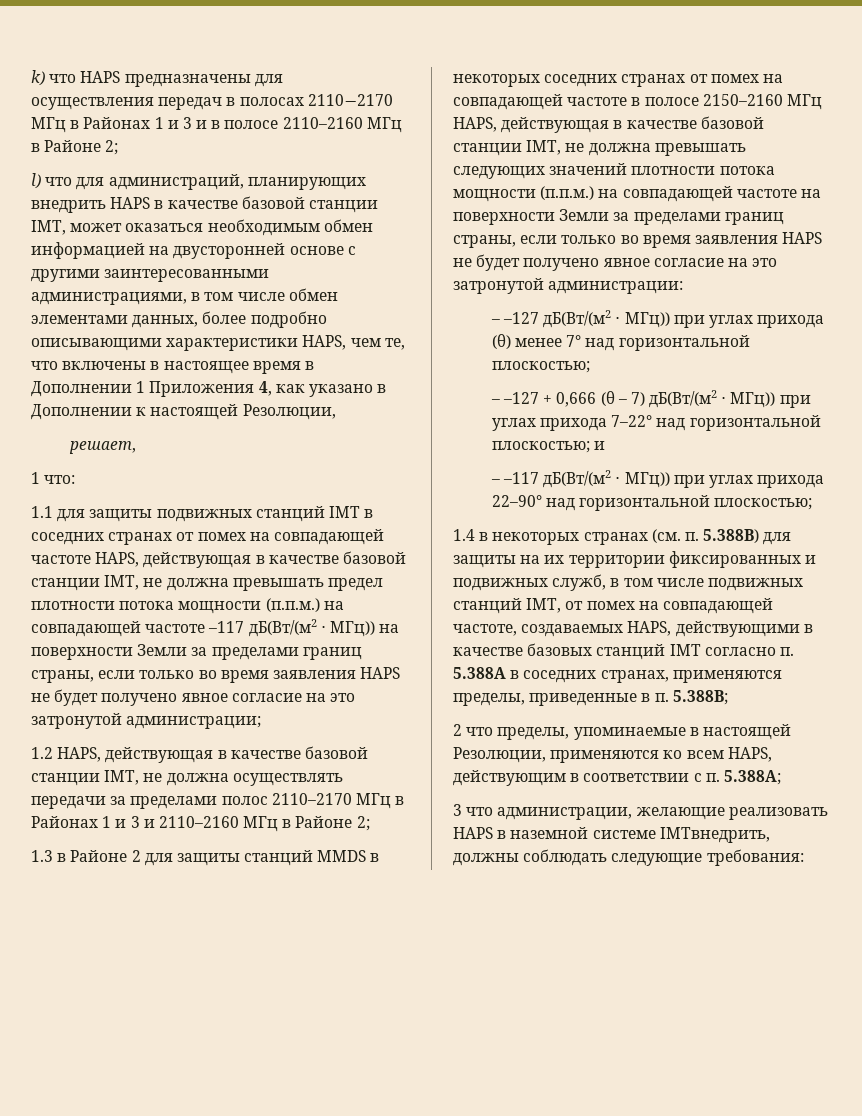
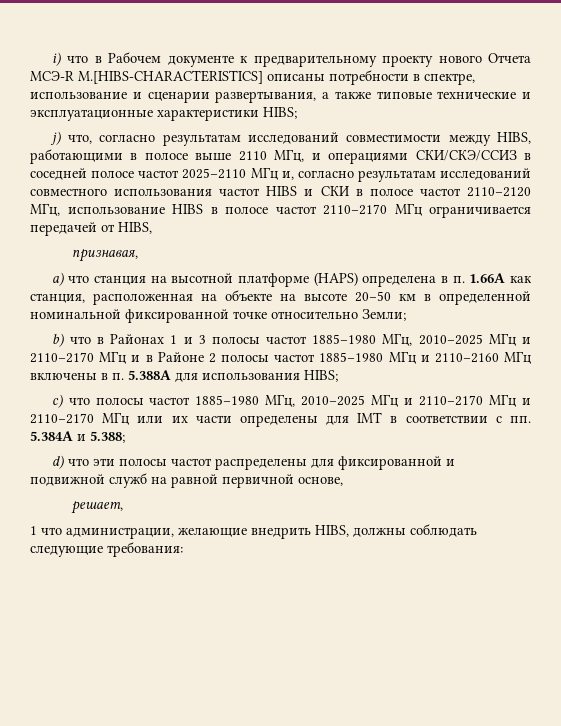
[31,70,283,87] [31,94,393,110] [31,117,402,133] [31,140,119,155] [31,173,366,190] [31,196,378,213] [31,219,373,236] [31,242,356,259] [31,269,270,282] [31,288,338,305] [31,311,327,328] [31,335,405,351] [31,361,314,374] [31,381,387,397] [31,404,336,420] [68,441,136,454] [31,472,76,484] [31,506,374,522] [31,529,384,545] [31,551,406,568] [31,575,383,591] [31,598,344,614] [31,619,400,637] [31,644,362,660] [31,667,401,683] [31,689,356,706] [31,713,262,729] [31,746,368,763] [31,770,343,786] [31,793,405,809] [31,816,370,832] [31,850,380,866] [453,74,783,87] [453,94,822,110] [453,116,764,133] [453,140,746,156] [453,163,775,179] [453,186,821,202] [453,209,784,225] [453,232,823,248] [453,254,778,271] [453,278,684,294] [490,310,825,328] [491,334,750,351] [491,361,590,373] [490,390,811,408] [491,415,821,431] [491,441,605,453] [490,470,825,488] [491,495,813,511] [453,529,792,545] [453,551,816,568] [453,574,803,591] [453,598,773,614] [453,621,813,637] [453,643,794,660] [453,667,782,683] [453,690,728,706] [453,724,791,740] [453,747,772,763] [453,770,781,786] [453,804,828,820] [453,827,770,843] k) что HAPS предназначены для осуществления передач в полосах 2110−2170 МГц в Районах 1 и 3 и в полосе 2110–2160 МГц в Районе 2; // l) что для администраций, планирующих внедрить HAPS в качестве базовой станции IMT, может оказаться необходимым обмен информацией на двусторонней основе с другими заинтересованными администрациями, в том числе обмен элементами данных, более подробно описывающими характеристики HAPS, чем те, что включены в настоящее время в Дополнении 1 Приложения 4, как указано в Дополнении к настоящей Резолюции, // решает, // 1 что: // 1.1 для защиты подвижных станций IMT в соседних странах от помех на совпадающей частоте HAPS, действующая в качестве базовой станции IMT, не должна превышать предел плотности потока мощности (п.п.м.) на совпадающей частоте –117 дБ(Вт/(м2 ⋅ МГц)) на поверхности Земли за пределами границ страны, если только во время заявления HAPS не будет получено явное согласие на это затронутой администрации; // 1.2 HAPS, действующая в качестве базовой станции IMT, не должна осуществлять передачи за пределами полос 2110–2170 МГц в Районах 1 и 3 и 2110–2160 МГц в Районе 2; // 1.3 в Районе 2 для защиты станций MMDS в некоторых соседних странах от помех на совпадающей частоте в полосе 2150–2160 МГц HAPS, действующая в качестве базовой станции IMT, не должна превышать следующих значений плотности потока мощности (п.п.м.) на совпадающей частоте на поверхности Земли за пределами границ страны, если только во время заявления HAPS не будет получено явное согласие на это затронутой администрации: // – –127 дБ(Вт/(м2 ⋅ МГц)) при углах прихода (θ) менее 7° над горизонтальной плоскостью; // – –127 + 0,666 (θ – 7) дБ(Вт/(м2 ⋅ МГц)) при углах прихода 7–22° над горизонтальной плоскостью; и // – –117 дБ(Вт/(м2 ⋅ МГц)) при углах прихода 22–90° над горизонтальной плоскостью; // 1.4 в некоторых странах (см. п. 5.388В) для защиты на их территории фиксированных и подвижных служб, в том числе подвижных станций IMT, от помех на совпадающей частоте, создаваемых HAPS, действующими в качестве базовых станций IMT согласно п. 5.388А в соседних странах, применяются пределы, приведенные в п. 5.388В; // 2 что пределы, упоминаемые в настоящей Резолюции, применяются ко всем HAPS, действующим в соответствии с п. 5.388А; // 3 что администрации, желающие реализовать HAPS в наземной системе IMTвнедрить, -> [51,52,531,67] [30,70,475,85] [30,91,531,103] [30,107,297,121] [49,131,531,146] [30,149,532,164] [30,168,531,182] [30,186,531,197] [30,204,531,218] [30,222,152,236] [71,249,138,262] [51,272,532,287] [30,290,531,305] [30,309,406,323] [51,333,531,347] [30,352,531,364] [30,370,338,382] [51,394,531,408] [30,412,531,427] [30,431,125,443] [51,455,455,470] [30,473,343,488] [70,501,123,514] [30,525,349,539] i) что в Рабочем документе к предварительному проекту нового Отчета МСЭ-R M.[HIBS-CHARACTERISTICS] описаны потребности в спектре, использование и сценарии развертывания, а также типовые технические и эксплуатационные характеристики HIBS; // j) что, согласно результатам исследований совместимости между HIBS, работающими в полосе выше 2110 МГц, и операциями СКИ/СКЭ/ССИЗ в соседней полосе частот 2025–2110 МГц и, согласно результатам исследований совместного использования частот HIBS и СКИ в полосе частот 2110–2120 МГц, использование HIBS в полосе частот 2110–2170 МГц ограничивается передачей от HIBS, // признавая, // a) что станция на высотной платформе (HAPS) определена в п. 1.66A как станция, расположенная на объекте на высоте 20−50 км в определенной номинальной фиксированной точке относительно Земли; // b) что в Районах 1 и 3 полосы частот 1885–1980 МГц, 2010–2025 МГц и 2110–2170 МГц и в Районе 2 полосы частот 1885–1980 МГц и 2110–2160 МГц включены в п. 5.388А для использования HIBS; // c) что полосы частот 1885–1980 МГц, 2010–2025 МГц и 2110–2170 МГц и 2110−2170 МГц или их части определены для IMT в соответствии с пп. 5.384A и 5.388; // d) что эти полосы частот распределены для фиксированной и подвижной служб на равной первичной основе, // решает, // 1 что администрации, желающие внедрить HIBS,

